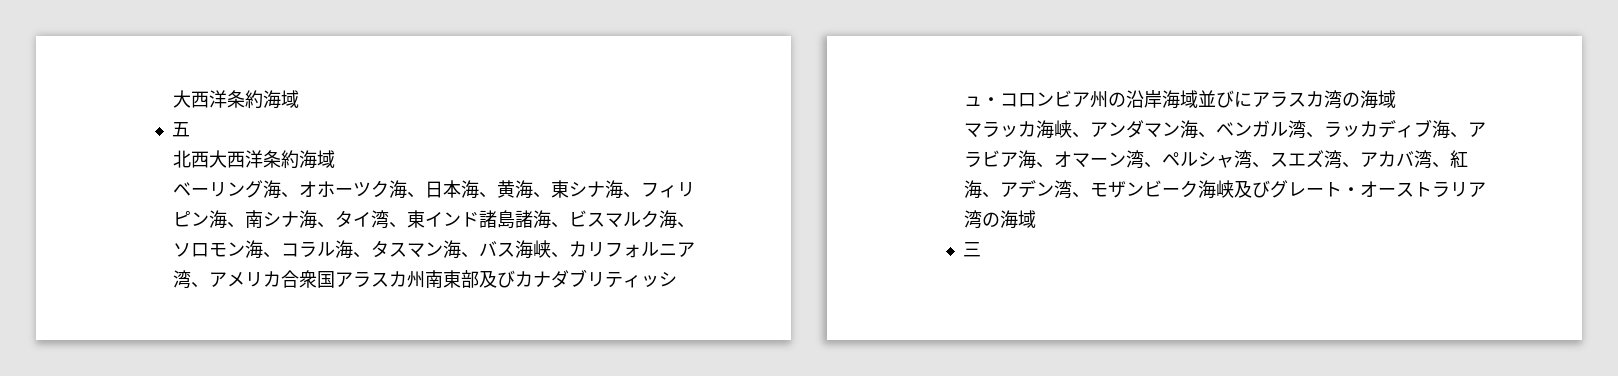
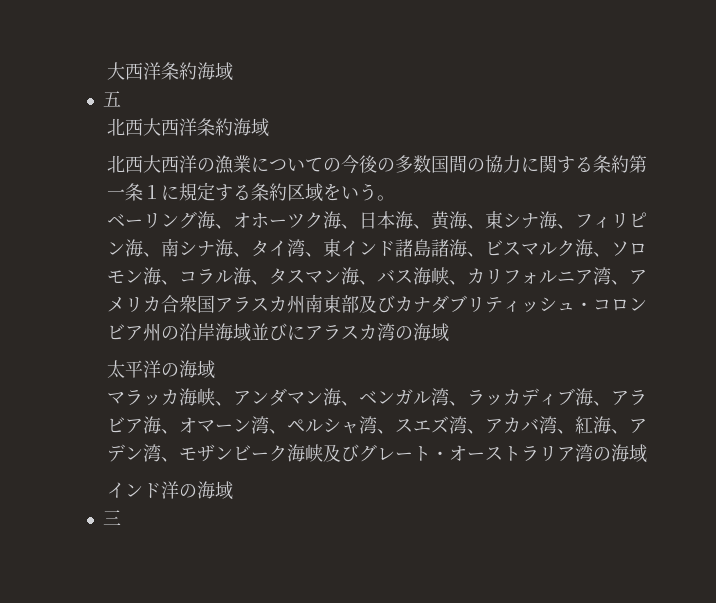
(335, 159) none -> [106,155,647,174] [106,182,395,202] // 北西大西洋の漁業についての今後の多数国間の協力に関する条約第一条１に規定する条約区域をいう。
(1396, 99) none -> [106,360,215,379] // 太平洋の海域
(1036, 219) none -> [106,481,233,500] // インド洋の海域

